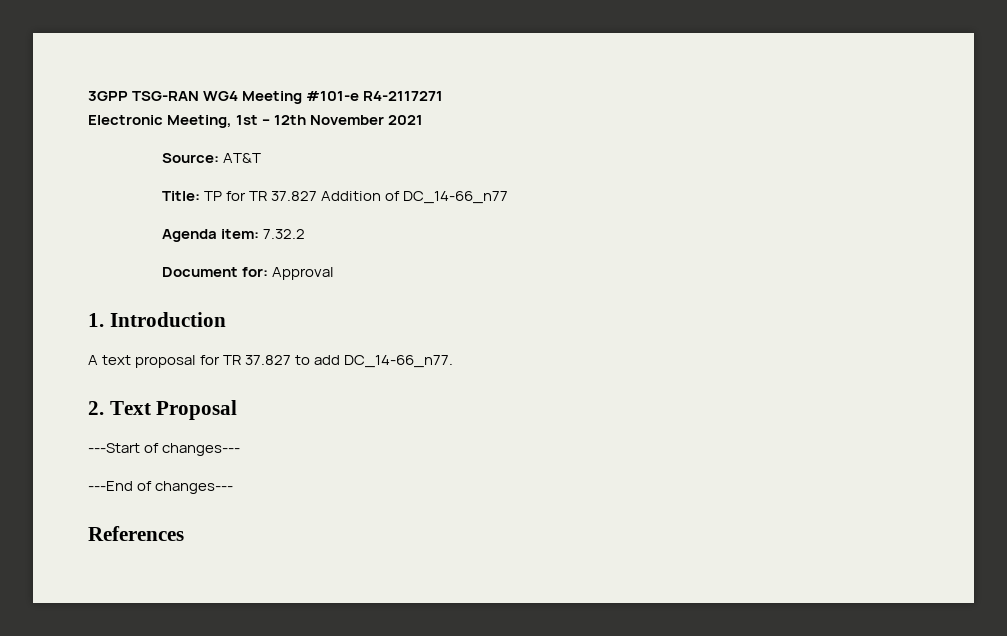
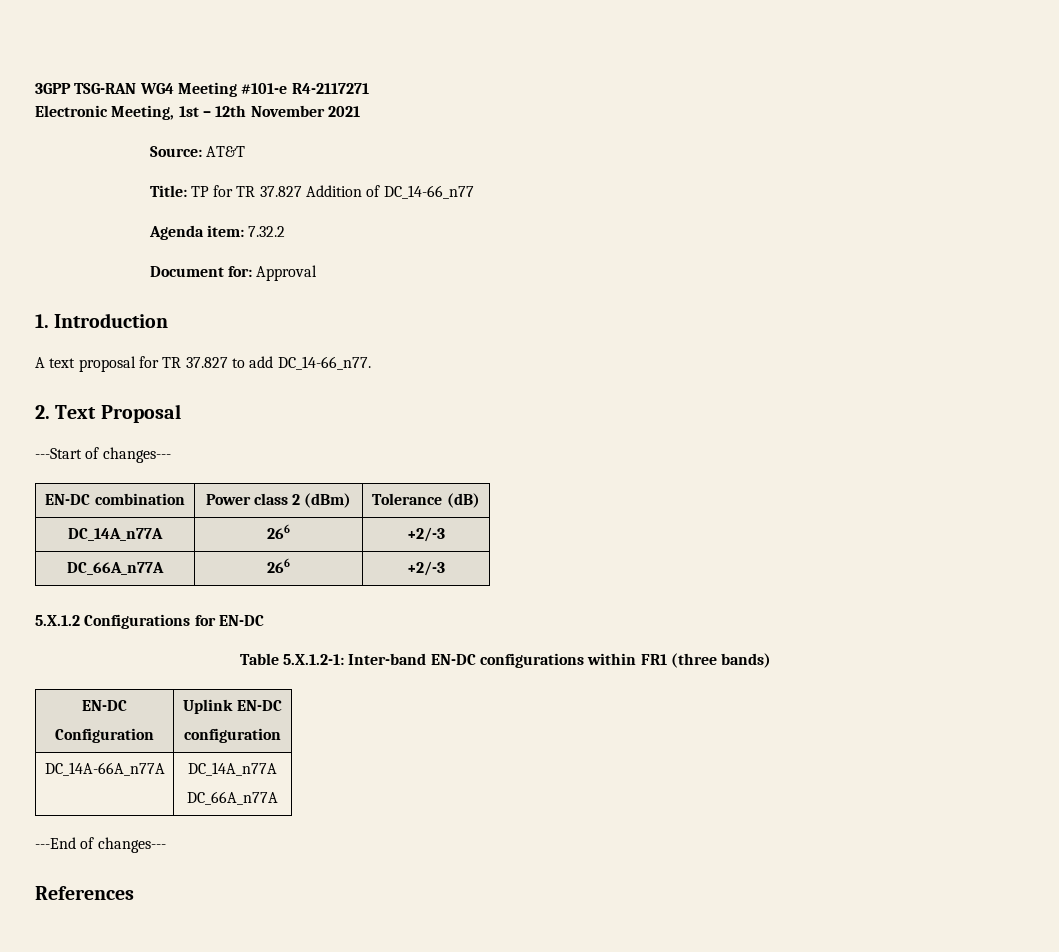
(241, 449) none -> [45,493,185,505] [205,493,352,508] [372,493,480,508] [68,528,163,541] [267,524,290,539] [407,527,445,542] [67,562,164,575] [267,558,290,573] [407,561,445,576] [35,614,264,629] [239,653,772,668] [82,700,127,711] [55,728,154,743] [183,699,282,714] [184,728,281,743] [44,762,165,776] [188,762,277,776] [187,791,278,805] // EN-DC combination | Power class 2 (dBm) | Tolerance (dB) // DC_14A_n77A | 266 | +2/-3 // DC_66A_n77A | 266 | +2/-3 // 5.X.1.2 Configurations for EN-DC // Table 5.X.1.2-1: Inter-band EN-DC configurations within FR1 (three bands) // EN-DC // Configuration | Uplink EN-DC // configuration // DC_14A-66A_n77A | DC_14A_n77A // DC_66A_n77A

